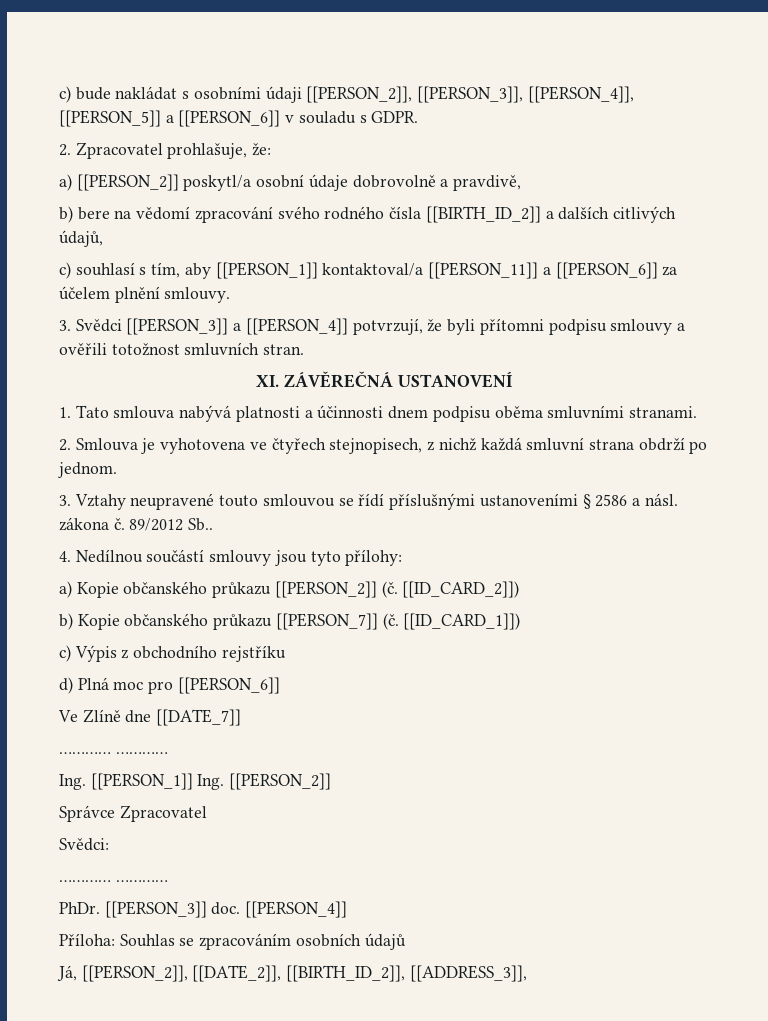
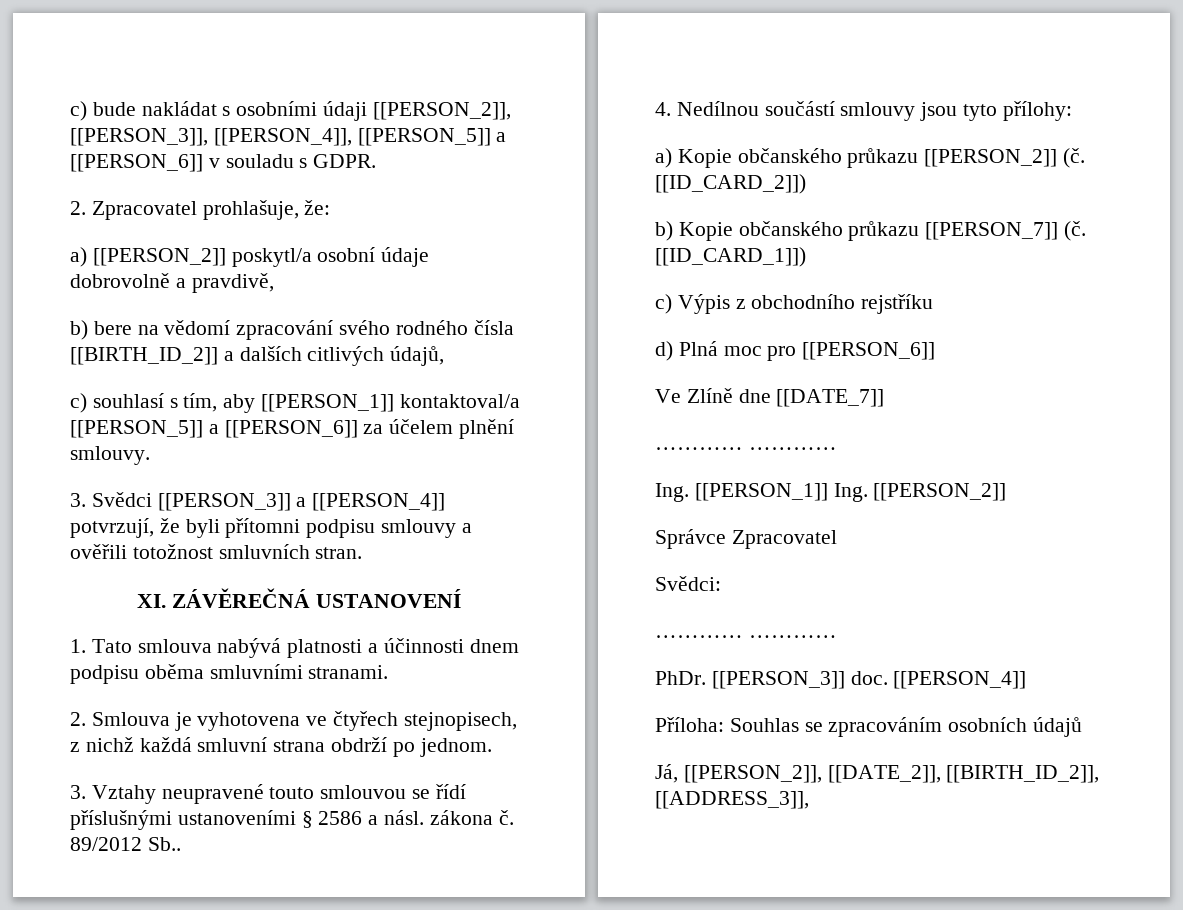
[428,262,539,279] [[PERSON_11]] -> [70,420,203,438] [[PERSON_5]]

